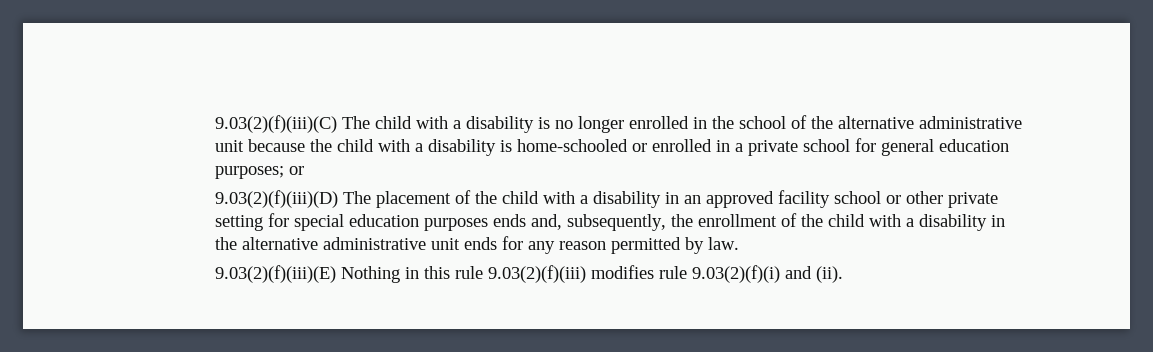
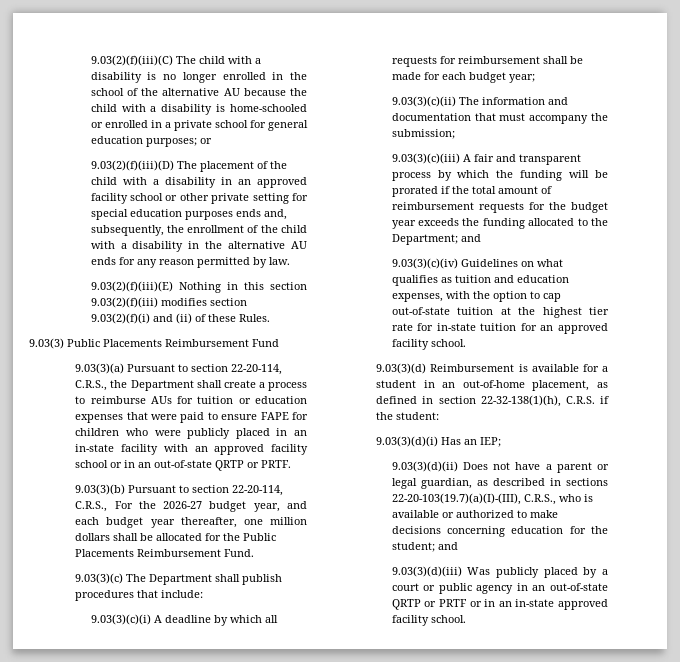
[918,116,1022,129] [214,140,244,152] administrative unit -> [223,88,240,96] AU
[322,237,460,250] administrative unit -> [291,241,307,249] AU
[454,266,483,279] rule -> [270,282,307,290] section
[658,266,687,279] rule -> [209,298,247,306] section
[815,266,843,283] (ii). -> [175,313,270,324] [29,338,279,349] [75,363,283,375] [75,380,307,391] [75,396,307,404] [75,412,309,423] [75,428,307,439] [75,444,308,455] [75,460,292,471] [75,484,284,496] [75,501,307,512] [75,517,307,528] [75,533,277,541] [75,549,255,557] [75,573,283,585] [75,590,204,601] [90,614,278,626] [391,56,583,67] [391,72,535,83] [391,96,568,107] [391,113,608,124] [391,129,455,139] [391,153,581,165] [391,170,608,181] [391,186,552,197] [391,202,608,213] [391,218,608,229] [391,234,481,245] [391,258,563,269] [391,275,569,286] [391,291,561,302] [391,307,609,318] [391,323,608,334] [391,339,466,350] [376,363,608,374] [376,380,608,391] [376,395,609,407] [376,412,440,420] [376,436,502,447] [391,461,609,473] [391,478,608,489] [391,493,593,505] [391,510,558,518] [391,526,608,537] [391,542,458,552] [391,566,608,578] [391,583,608,594] [391,599,608,610] [391,615,466,626] (ii) of these Rules. // 9.03(3) Public Placements Reimbursement Fund // 9.03(3)(a) Pursuant to section 22-20-114, C.R.S., the Department shall create a process to reimburse AUs for tuition or education expenses that were paid to ensure FAPE for children who were publicly placed in an in-state facility with an approved facility school or in an out-of-state QRTP or PRTF. // 9.03(3)(b) Pursuant to section 22-20-114, C.R.S., For the 2026-27 budget year, and each budget year thereafter, one million dollars shall be allocated for the Public Placements Reimbursement Fund. // 9.03(3)(c) The Department shall publish procedures that include: // 9.03(3)(c)(i) A deadline by which all requests for reimbursement shall be made for each budget year; // 9.03(3)(c)(ii) The information and documentation that must accompany the submission; // 9.03(3)(c)(iii) A fair and transparent process by which the funding will be prorated if the total amount of reimbursement requests for the budget year exceeds the funding allocated to the Department; and // 9.03(3)(c)(iv) Guidelines on what qualifies as tuition and education expenses, with the option to cap out-of-state tuition at the highest tier rate for in-state tuition for an approved facility school. // 9.03(3)(d) Reimbursement is available for a student in an out-of-home placement, as defined in section 22-32-138(1)(h), C.R.S. if the student: // 9.03(3)(d)(i) Has an IEP; // 9.03(3)(d)(ii) Does not have a parent or legal guardian, as described in sections 22-20-103(19.7)(a)(I)-(III), C.R.S., who is available or authorized to make decisions concerning education for the student; and // 9.03(3)(d)(iii) Was publicly placed by a court or public agency in an out-of-state QRTP or PRTF or in an in-state approved facility school.

